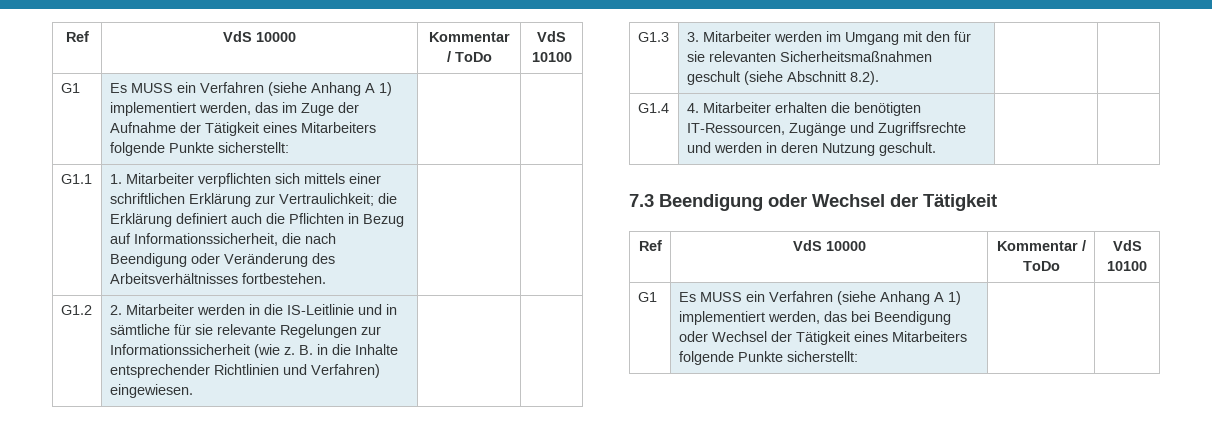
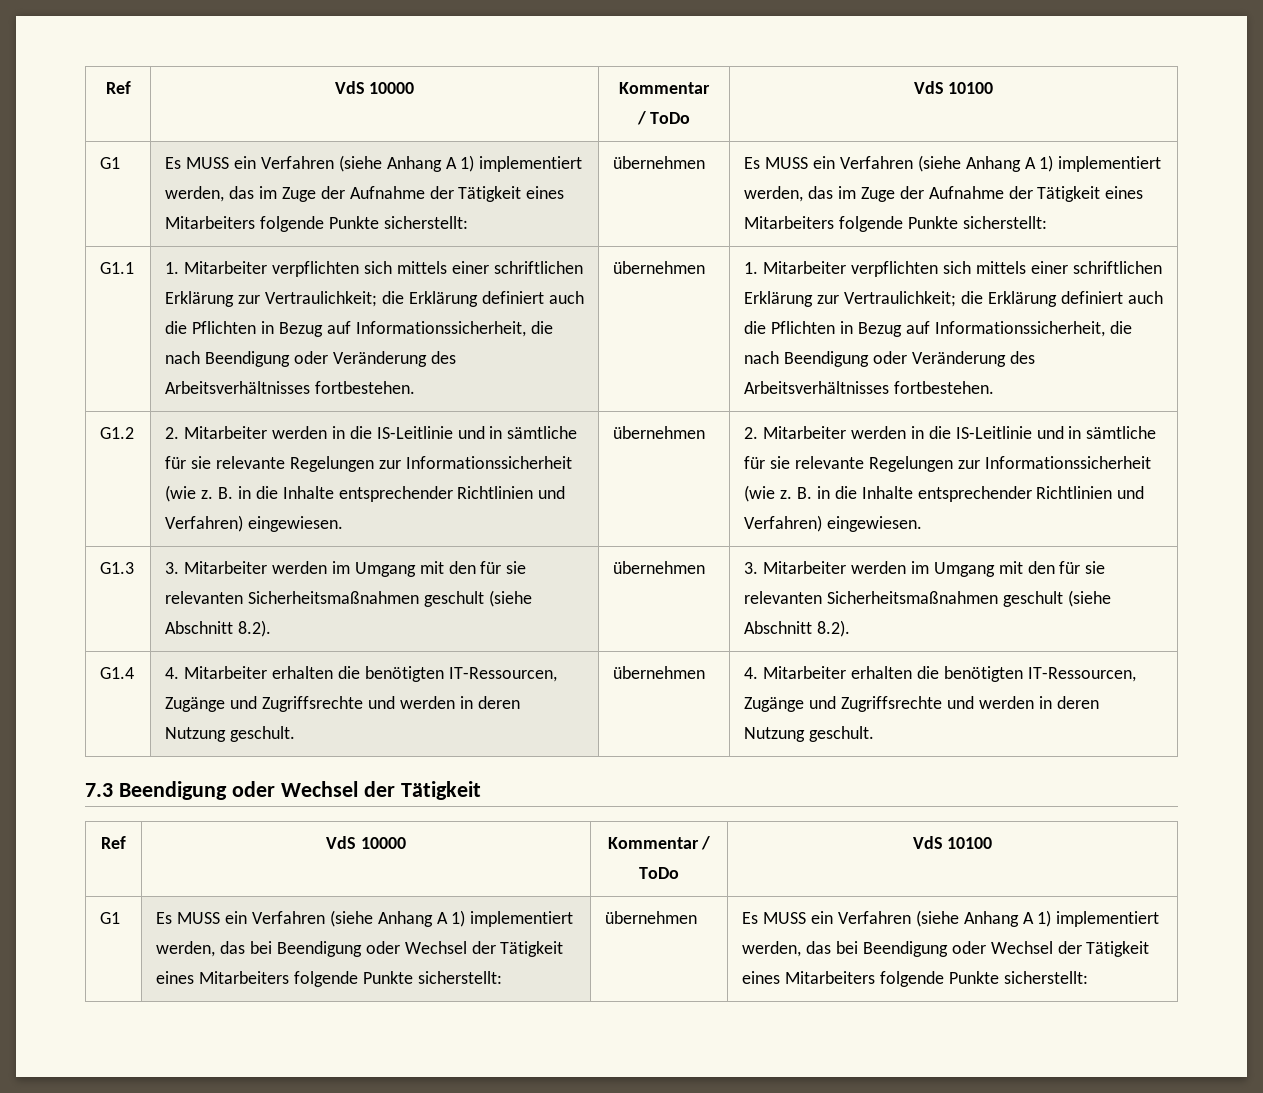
(289, 147) | -> [613,156,706,169] [744,155,1162,172] [744,186,1144,202] [744,216,1047,232] übernehmen | Es MUSS ein Verfahren (siehe Anhang A 1) implementiert werden, das im Zuge der Aufnahme der Tätigkeit eines Mitarbeiters folgende Punkte sicherstellt:
(326, 278) | -> [613,261,706,274] [744,261,1162,277] [744,291,1163,307] [744,321,1132,337] [744,351,1035,367] [744,381,995,394] übernehmen | 1. Mitarbeiter verpflichten sich mittels einer schriftlichen Erklärung zur Vertraulichkeit; die Erklärung definiert auch die Pflichten in Bezug auf Informationssicherheit, die nach Beendigung oder Veränderung des Arbeitsverhältnisses fortbestehen.
(193, 391) | -> [613,426,706,439] [744,426,1157,439] [744,456,1151,472] [744,485,1145,502] [744,515,923,532] übernehmen | 2. Mitarbeiter werden in die IS-Leitlinie und in sämtliche für sie relevante Regelungen zur Informationssicherheit (wie z. B. in die Inhalte entsprechender Richtlinien und Verfahren) eingewiesen.
(879, 78) | -> [613,561,706,574] [744,561,1106,577] [744,590,1111,607] [744,620,851,637] übernehmen | 3. Mitarbeiter werden im Umgang mit den für sie relevanten Sicherheitsmaßnahmen geschult (siehe Abschnitt 8.2).
(936, 149) | -> [613,666,706,679] [744,666,1136,682] [744,696,1099,712] [744,726,875,742] übernehmen | 4. Mitarbeiter erhalten die benötigten IT-Ressourcen, Zugänge und Zugriffsrechte und werden in deren Nutzung geschult.
(858, 356) | -> [605,911,698,924] [742,910,1160,927] [742,941,1150,957] [742,971,1088,987] übernehmen | Es MUSS ein Verfahren (siehe Anhang A 1) implementiert werden, das bei Beendigung oder Wechsel der Tätigkeit eines Mitarbeiters folgende Punkte sicherstellt:

